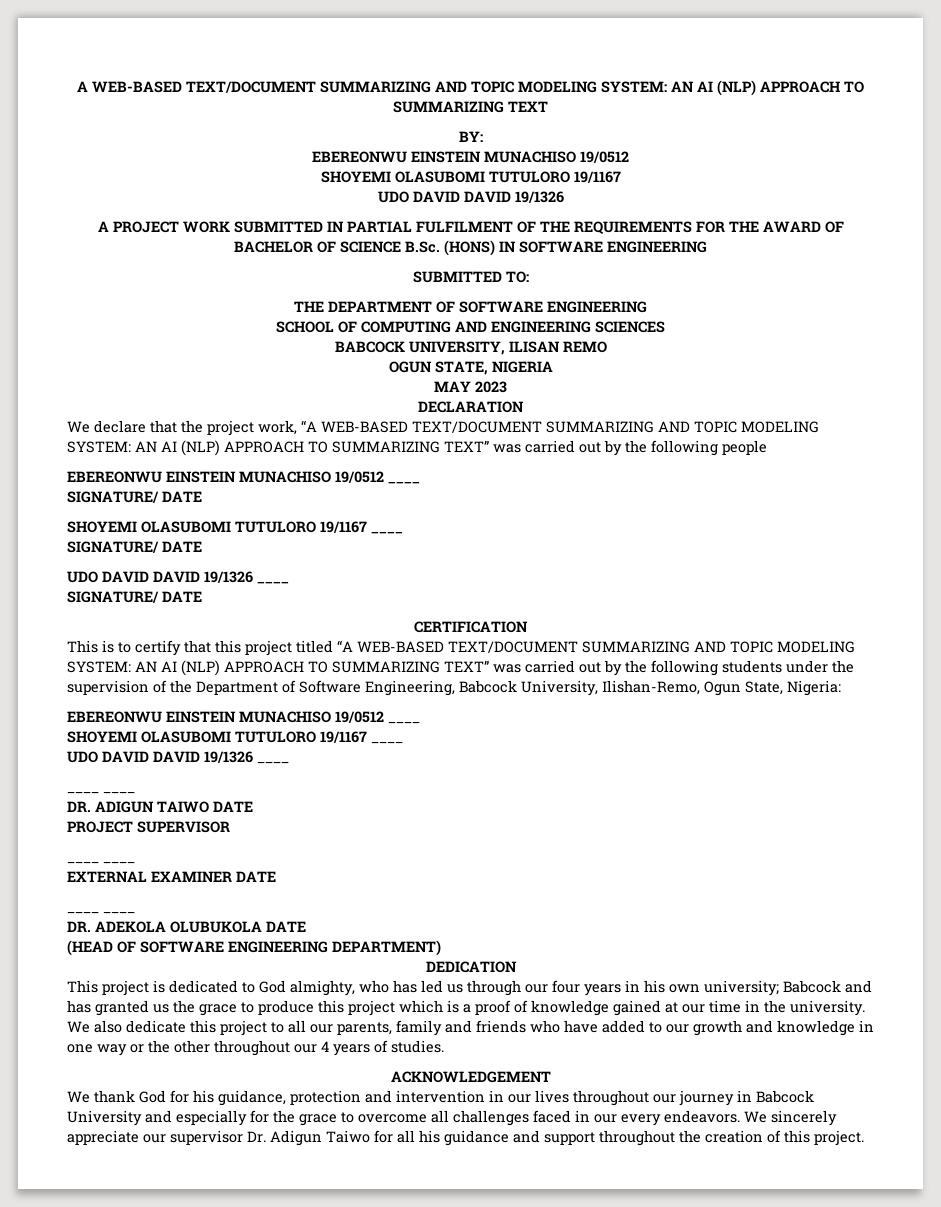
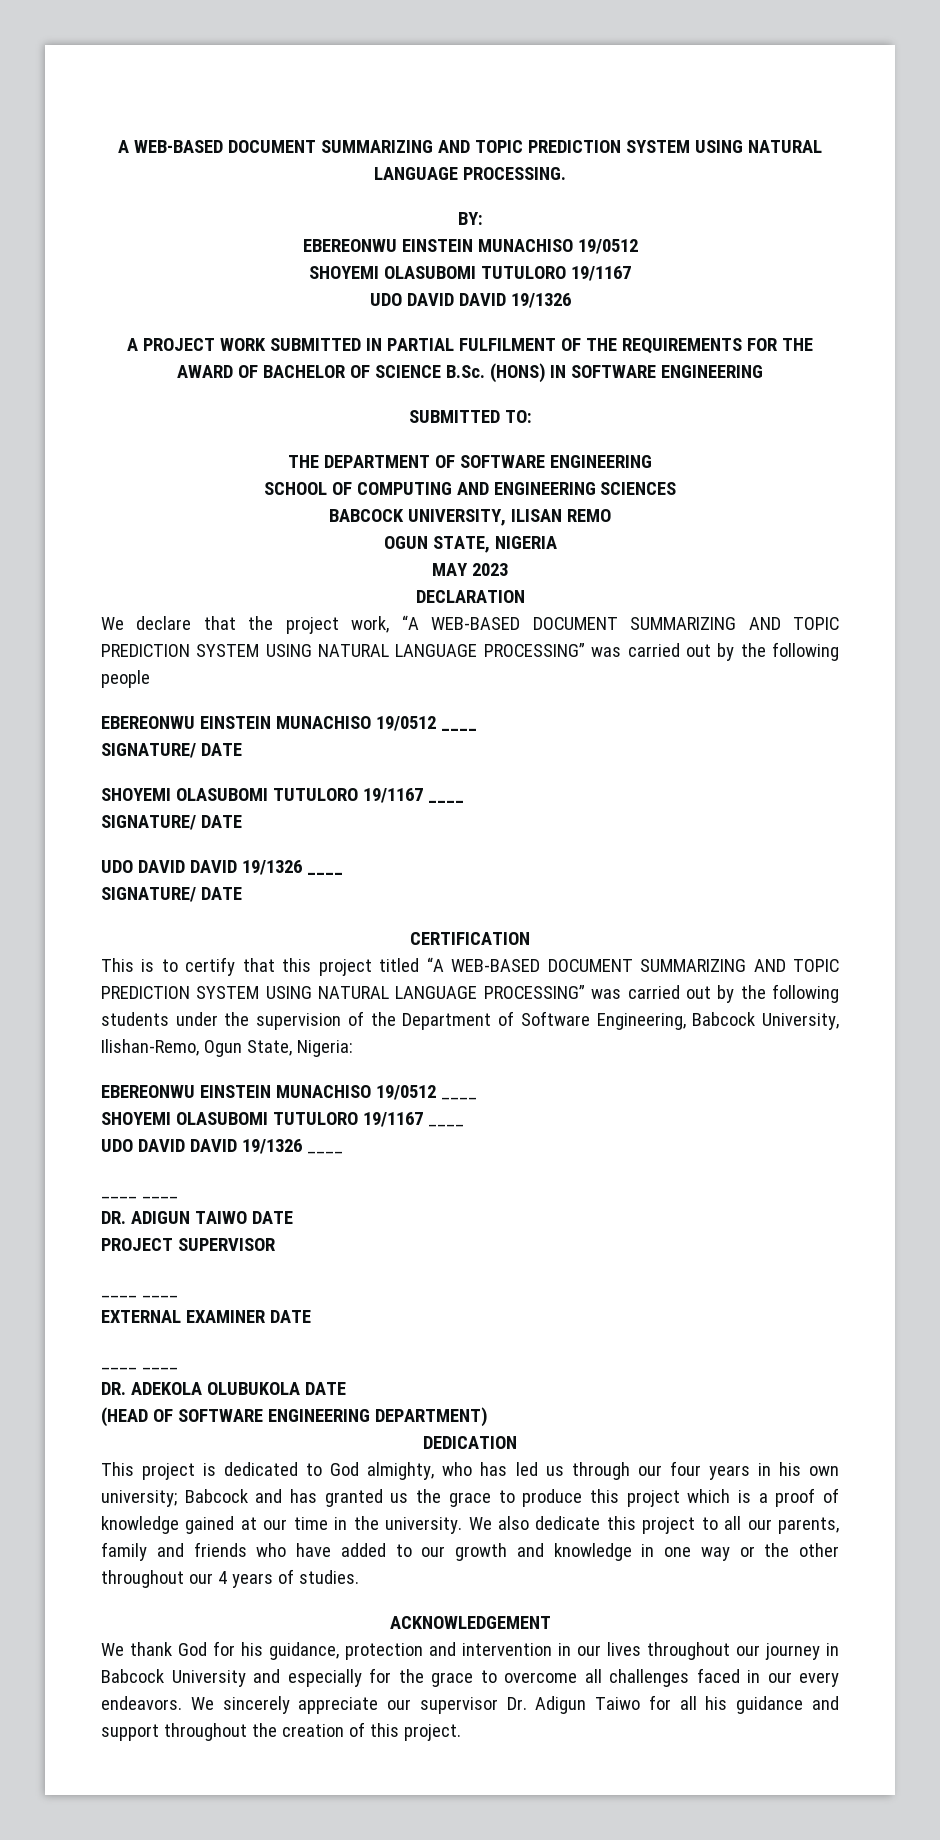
[186,80,864,96] [393,101,548,113] TEXT/DOCUMENT SUMMARIZING AND TOPIC MODELING SYSTEM: AN AI (NLP) APPROACH TO SUMMARIZING TEXT -> [228,140,822,153] [374,167,566,180] DOCUMENT SUMMARIZING AND TOPIC PREDICTION SYSTEM USING NATURAL LANGUAGE PROCESSING.
[412,421,819,433] [67,440,489,456] TEXT/DOCUMENT SUMMARIZING AND TOPIC MODELING SYSTEM: AN AI (NLP) APPROACH TO SUMMARIZING TEXT” -> [532,617,839,630] [101,643,585,657] DOCUMENT SUMMARIZING AND TOPIC PREDICTION SYSTEM USING NATURAL LANGUAGE PROCESSING”
[448,641,855,653] [67,660,489,676] TEXT/DOCUMENT SUMMARIZING AND TOPIC MODELING SYSTEM: AN AI (NLP) APPROACH TO SUMMARIZING TEXT” -> [547,959,839,972] [101,985,585,999] DOCUMENT SUMMARIZING AND TOPIC PREDICTION SYSTEM USING NATURAL LANGUAGE PROCESSING”

